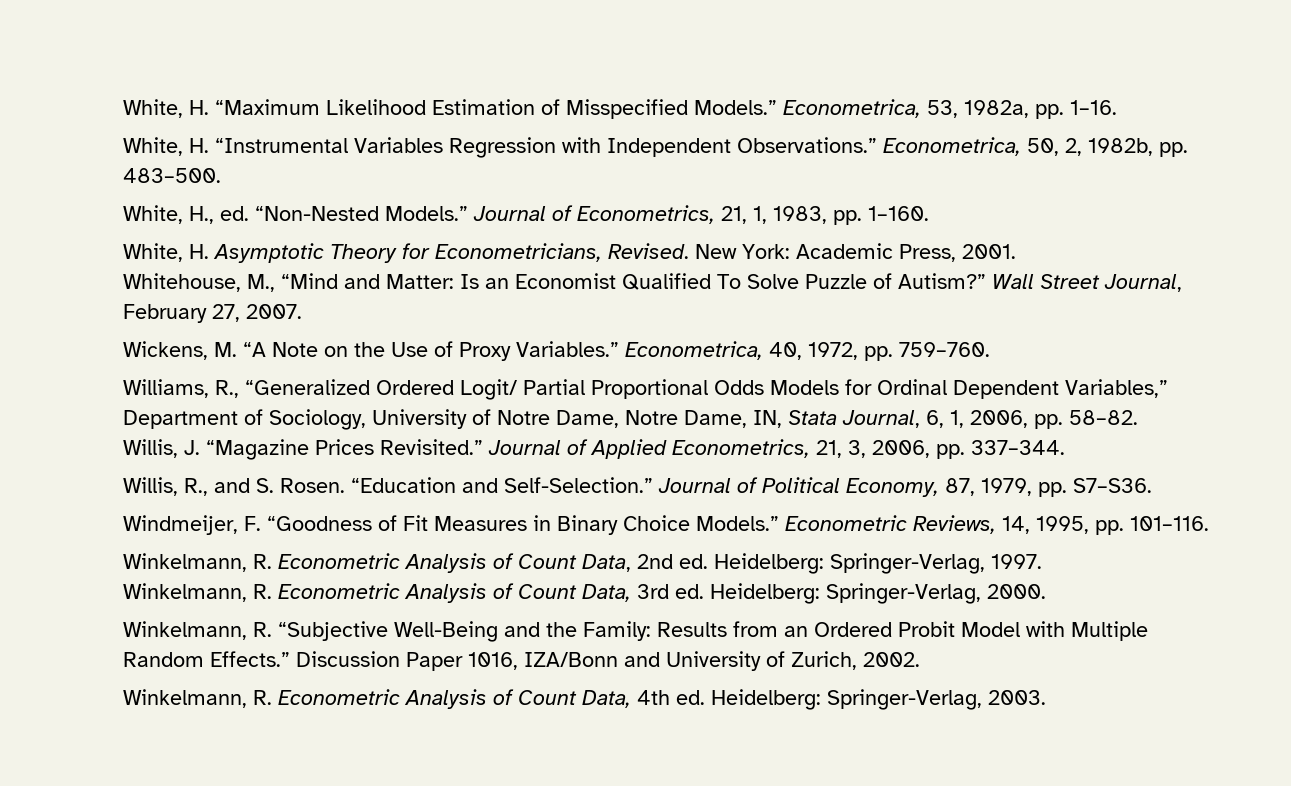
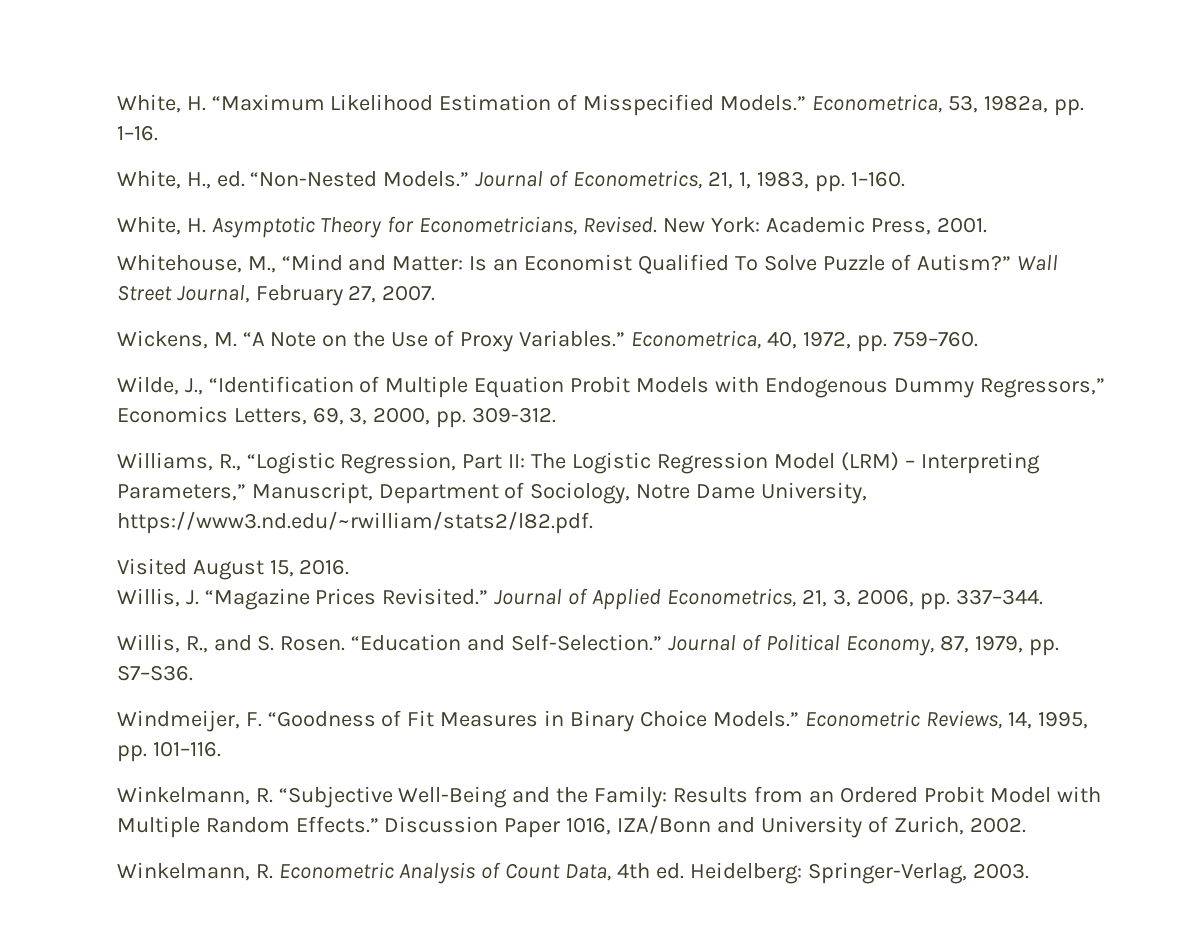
[123,137,1189,158] [123,168,222,183] // White, H. “Instrumental Variables Regression with Independent Observations.” Econometrica, 50, 2, 1982b, pp. 483–500. -> (158, 133) none
[123,379,1169,400] [123,409,1139,430] Williams, R., “Generalized Ordered Logit/ Partial Proportional Odds Models for Ordinal Dependent Variables,” Department of Sociology, University of Notre Dame, Notre Dame, IN, Stata Journal, 6, 1, 2006, pp. 58–82. -> [116,376,1105,398] [116,406,557,428] [116,452,1040,474] [116,482,868,504] [116,511,593,534] [116,558,350,580] Wilde, J., “Identification of Multiple Equation Probit Models with Endogenous Dummy Regressors,” Economics Letters, 69, 3, 2000, pp. 309-312. // Williams, R., “Logistic Regression, Part II: The Logistic Regression Model (LRM) – Interpreting Parameters,” Manuscript, Department of Sociology, Notre Dame University, https://www3.nd.edu/~rwilliam/stats2/l82.pdf. // Visited August 15, 2016.
[123,553,1043,574] [123,583,1047,604] // Winkelmann, R. Econometric Analysis of Count Data, 2nd ed. Heidelberg: Springer-Verlag, 1997. // Winkelmann, R. Econometric Analysis of Count Data, 3rd ed. Heidelberg: Springer-Verlag, 2000. -> (221, 749) none

